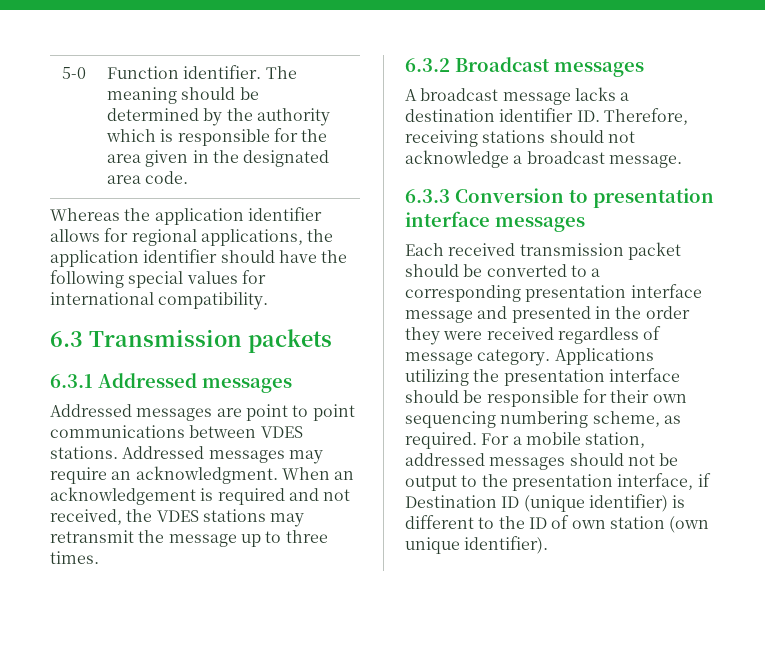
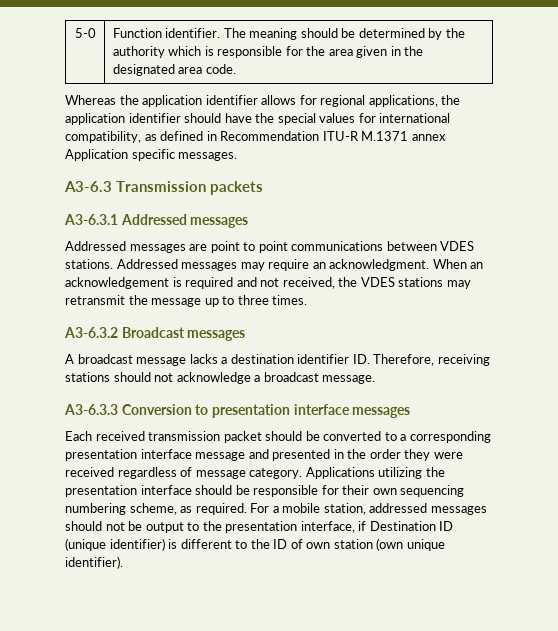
[50,270,124,288] following -> (275, 118) none
[158,292,269,310] [50,331,83,347] compatibility. // 6.3 -> [65,131,446,143] [65,149,238,161] [64,181,112,192] compatibility, as defined in Recommendation ITU-R M.1371 annex Application specific messages. // A3-6.3
[50,374,93,388] 6.3.1 -> [64,214,118,225] A3-6.3.1
[405,58,450,72] 6.3.2 -> [64,327,118,338] A3-6.3.2
[405,189,450,203] 6.3.3 -> [64,404,118,415] A3-6.3.3

